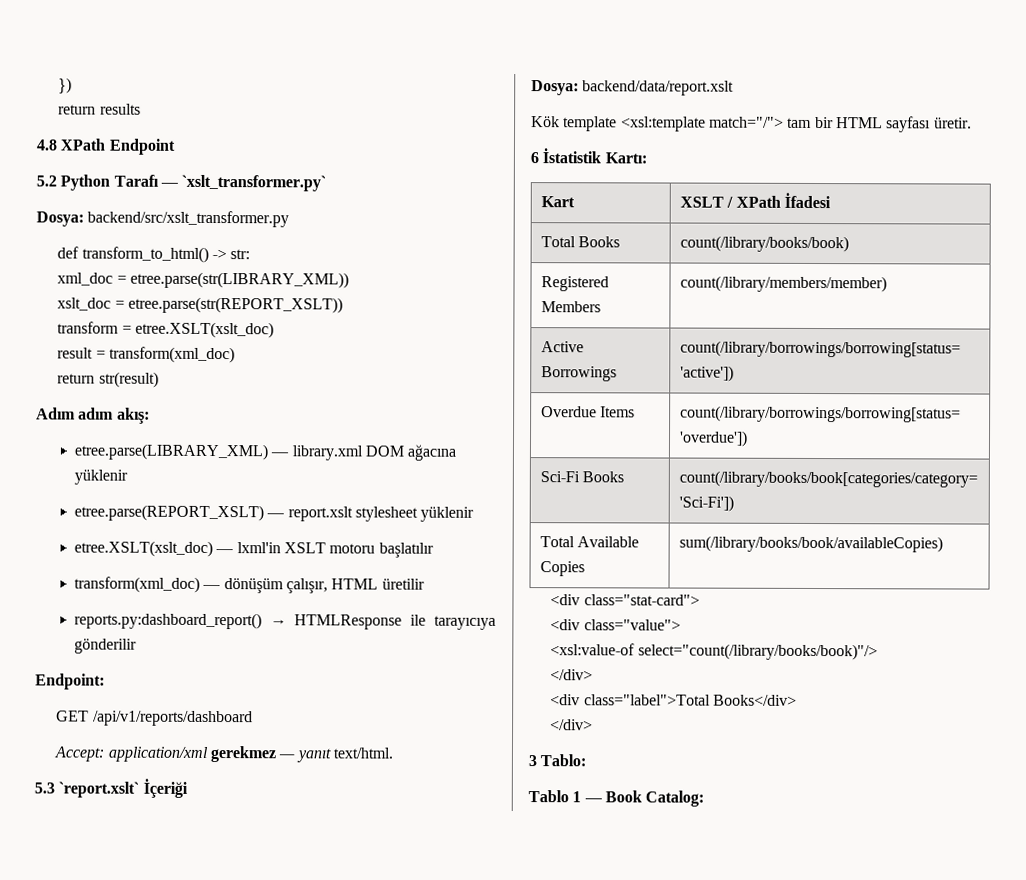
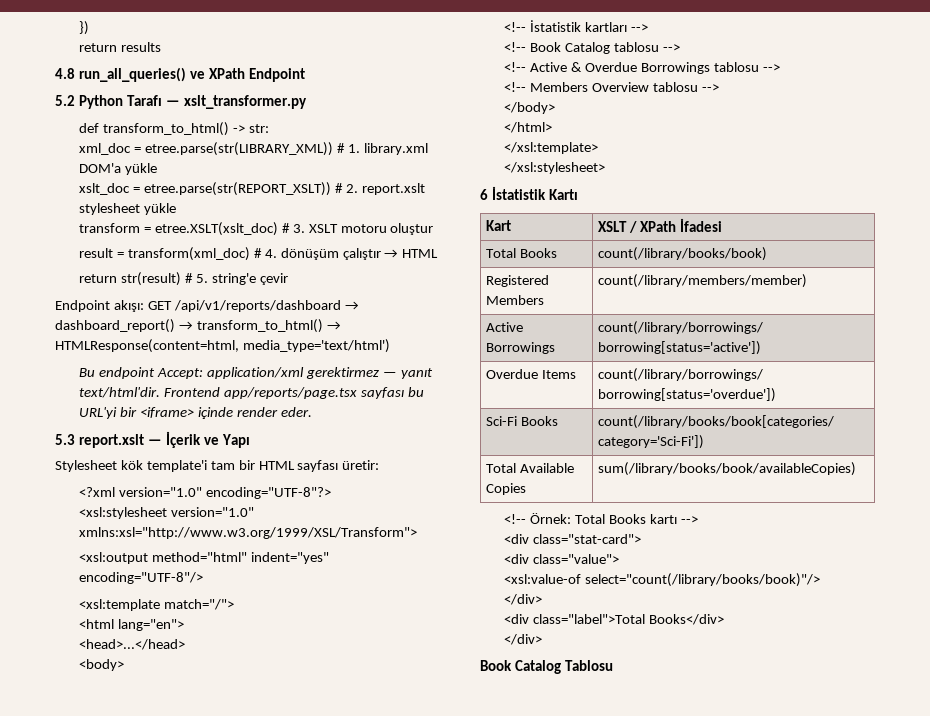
(57, 145) none -> [78,67,205,82] run_all_queries() ve
[181,174,327,192] [36,210,290,228] `xslt_transformer.py` // Dosya: backend/src/xslt_transformer.py -> [183,95,307,109] xslt_transformer.py
[57,296,343,314] [57,321,274,339] [57,346,235,364] [57,371,159,388] [36,407,150,424] [73,443,457,461] [73,469,128,485] [73,504,475,522] [73,540,434,558] [73,576,425,594] [73,612,496,630] [73,638,137,654] [35,673,105,690] [56,710,253,727] // xslt_doc = etree.parse(str(REPORT_XSLT)) // transform = etree.XSLT(xslt_doc) // result = transform(xml_doc) // return str(result) // Adım adım akış: // etree.parse(LIBRARY_XML) — library.xml DOM ağacına yüklenir // etree.parse(REPORT_XSLT) — report.xslt stylesheet yüklenir // etree.XSLT(xslt_doc) — lxml'in XSLT motoru başlatılır // transform(xml_doc) — dönüşüm çalışır, HTML üretilir // reports.py:dashboard_report() → HTMLResponse ile tarayıcıya gönderilir // Endpoint: // GET /api/v1/reports/dashboard // -> [336,143,428,155] [79,163,157,175] [79,182,425,196] [79,203,176,215] [79,222,434,236] [79,247,439,261] [79,272,288,286] [55,300,359,312] [55,319,341,333] [55,339,390,353] [79,367,155,379] # 1. library.xml DOM'a yükle // xslt_doc = etree.parse(str(REPORT_XSLT)) # 2. report.xslt stylesheet yükle // transform = etree.XSLT(xslt_doc) # 3. XSLT motoru oluştur // result = transform(xml_doc) # 4. dönüşüm çalıştır → HTML // return str(result) # 5. string'e çevir // Endpoint akışı: GET /api/v1/reports/dashboard → dashboard_report() → transform_to_html() → HTMLResponse(content=html, media_type='text/html') // Bu endpoint
[209,745,276,763] gerekmez -> [305,367,379,379] gerektirmez
[332,747,393,759] [34,778,188,798] [531,80,735,96] [531,116,972,133] text/html. // 5.3 `report.xslt` İçeriği // Dosya: backend/data/report.xslt // Kök template <xsl:template match="/"> tam bir HTML sayfası üretir. -> [79,387,424,399] [79,407,312,419] [55,431,250,448] [55,460,380,472] [79,487,331,499] [79,507,254,519] [79,527,418,539] [79,552,329,564] [79,572,204,584] [79,599,234,611] [79,619,184,631] [79,639,186,650] [79,659,125,671] [504,20,648,32] [504,42,680,54] [504,62,780,74] [504,82,719,92] [504,102,556,114] [504,122,553,133] [504,142,599,154] [504,162,606,174] text/html'dir. Frontend app/reports/page.tsx sayfası bu URL'yi bir <iframe> içinde render eder. // 5.3 report.xslt — İçerik ve Yapı // Stylesheet kök template'i tam bir HTML sayfası üretir: // <?xml version="1.0" encoding="UTF-8"?> // <xsl:stylesheet version="1.0" xmlns:xsl="http://www.w3.org/1999/XSL/Transform"> // <xsl:output method="html" indent="yes" encoding="UTF-8"/> // <xsl:template match="/"> // <html lang="en"> // <head>...</head> // <body> // <!-- İstatistik kartları --> // <!-- Book Catalog tablosu --> // <!-- Active & Overdue Borrowings tablosu --> // <!-- Members Overview tablosu --> // </body> // </html> // </xsl:template> // </xsl:stylesheet>
[604,152,647,164] Kartı: -> [548,189,578,200] Kartı
(944, 544) none -> [504,513,698,524] // <!-- Örnek: Total Books kartı -->
[528,754,587,767] [528,790,705,807] 3 Tablo: // Tablo 1 — Book Catalog: -> [480,660,613,674] Book Catalog Tablosu

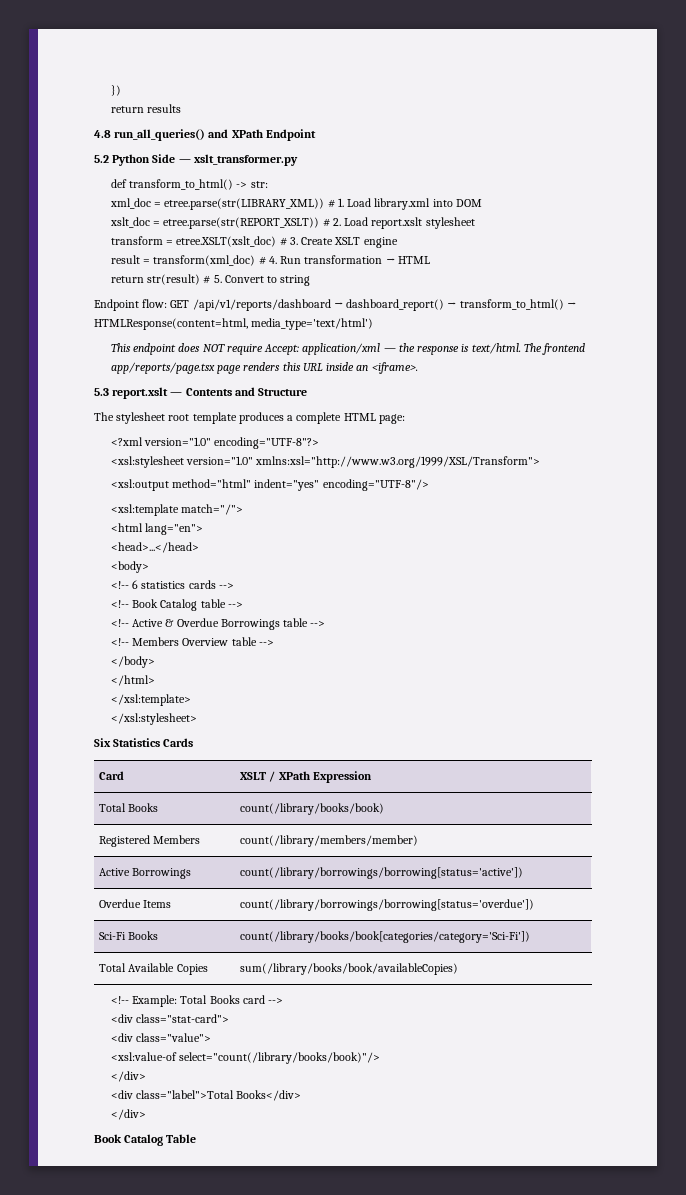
[189,71,205,79] ve -> [208,129,229,138] and
[126,95,162,106] Tarafı -> [152,154,176,163] Side
[363,143,428,155] [79,163,157,175] library.xml DOM'a yükle -> [347,198,482,210] Load library.xml into DOM
(358, 188) none -> [344,217,369,226] Load
[143,203,176,215] yükle -> (475, 223) none
[308,223,434,235] XSLT motoru oluştur -> [301,237,398,248] Create XSLT engine
[280,248,381,260] dönüşüm çalıştır -> [280,255,383,264] Run transformation
[211,273,288,285] [55,300,144,312] string'e çevir // Endpoint akışı: -> [224,275,311,286] [94,299,168,311] Convert to string // Endpoint flow:
[79,367,433,379] [79,387,424,399] [79,407,312,419] [55,431,250,448] [55,460,380,472] Bu endpoint Accept: application/xml gerektirmez — yanıt text/html'dir. Frontend app/reports/page.tsx sayfası bu URL'yi bir <iframe> içinde render eder. // 5.3 report.xslt — İçerik ve Yapı // Stylesheet kök template'i tam bir HTML sayfası üretir: -> [110,343,586,355] [110,362,418,374] [94,387,308,399] [94,412,405,424] This endpoint does NOT require Accept: application/xml — the response is text/html. The frontend app/reports/page.tsx page renders this URL inside an <iframe>. // 5.3 report.xslt — Contents and Structure // The stylesheet root template produces a complete HTML page:
[529,20,627,32] İstatistik kartları -> [132,580,216,589] 6 statistics cards
[613,42,659,52] tablosu -> [200,599,226,608] table
[713,62,759,72] tablosu -> [283,618,309,627] table
[652,82,698,92] tablosu -> [231,637,257,646] table
[480,186,578,200] [486,220,512,231] 6 İstatistik Kartı // Kart -> [94,738,194,747] [99,771,125,780] Six Statistics Cards // Card
[680,218,723,232] İfadesi -> [312,771,372,783] Expression
[529,513,677,524] Örnek: Total Books kartı -> [132,995,265,1007] Example: Total Books card
[564,660,613,671] Tablosu -> [166,1134,197,1143] Table

